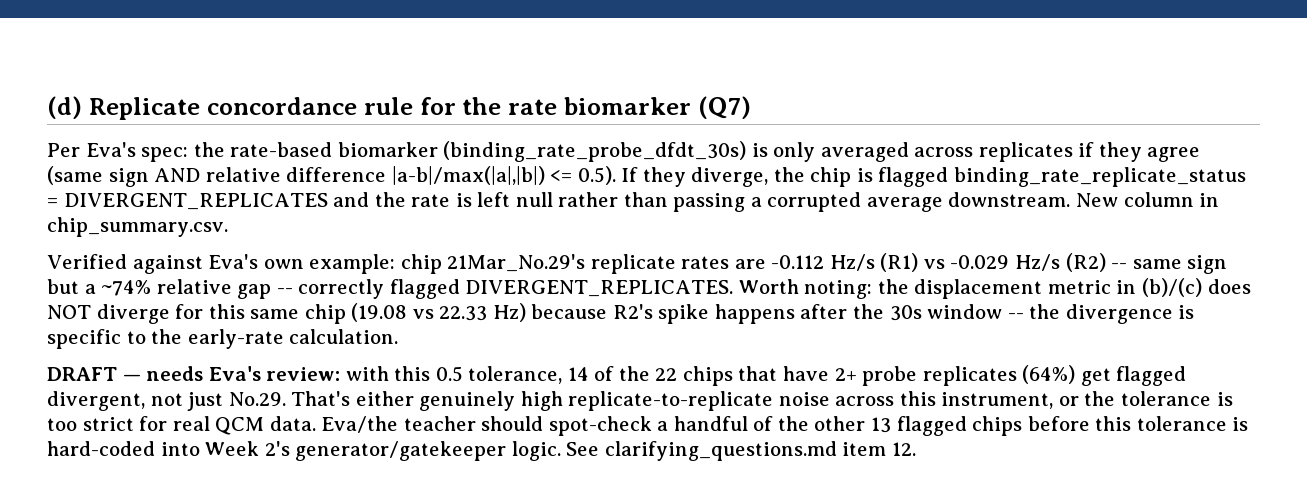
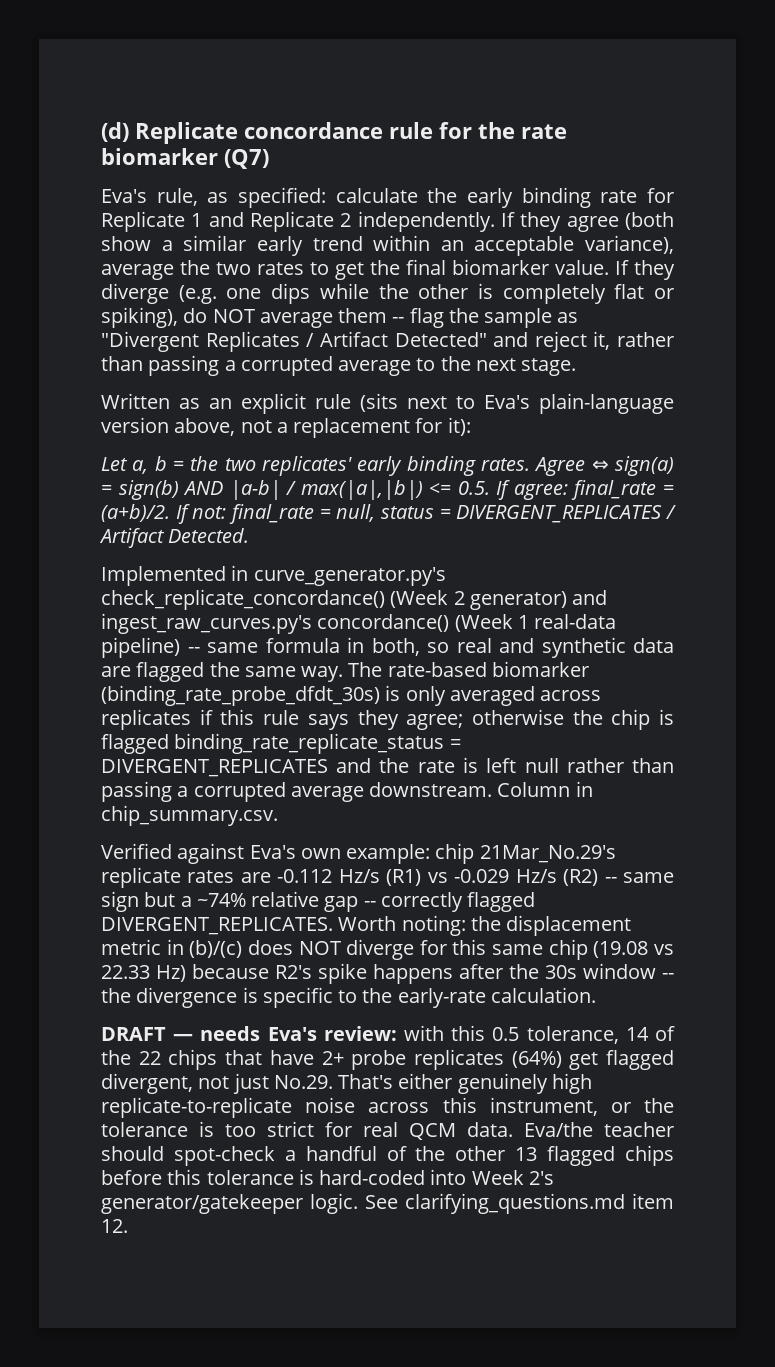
[47,142,225,162] Per Eva's spec: the -> [101,187,674,208] [101,211,675,232] [101,235,674,256] [101,259,675,280] [101,283,674,304] [101,307,579,328] [101,331,674,352] [101,355,577,376] [101,393,674,414] [101,417,471,438] [101,456,674,476] [101,480,674,500] [101,504,676,524] [99,528,250,548] [101,565,446,586] [101,589,608,610] [101,613,617,634] [101,637,674,658] [101,662,383,682] Eva's rule, as specified: calculate the early binding rate for Replicate 1 and Replicate 2 independently. If they agree (both show a similar early trend within an acceptable variance), average the two rates to get the final biomarker value. If they diverge (e.g. one dips while the other is completely flat or spiking), do NOT average them -- flag the sample as "Divergent Replicates / Artifact Detected" and reject it, rather than passing a corrupted average to the next stage. // Written as an explicit rule (sits next to Eva's plain-language version above, not a replacement for it): // Let a, b = the two replicates' early binding rates. Agree ⇔ sign(a) = sign(b) AND |a-b| / max(|a|,|b|) <= 0.5. If agree: final_rate = (a+b)/2. If not: final_rate = null, status = DIVERGENT_REPLICATES / Artifact Detected. // Implemented in curve_generator.py's check_replicate_concordance() (Week 2 generator) and ingest_raw_curves.py's concordance() (Week 1 real-data pipeline) -- same formula in both, so real and synthetic data are flagged the same way. The
[1098,142,1201,162] [47,166,769,187] they agree (same sign AND relative difference |a-b|/max(|a|,|b|) <= 0.5). If they diverge, -> [220,709,564,730] this rule says they agree; otherwise
[1076,192,1194,207] New column -> [497,782,571,797] Column

